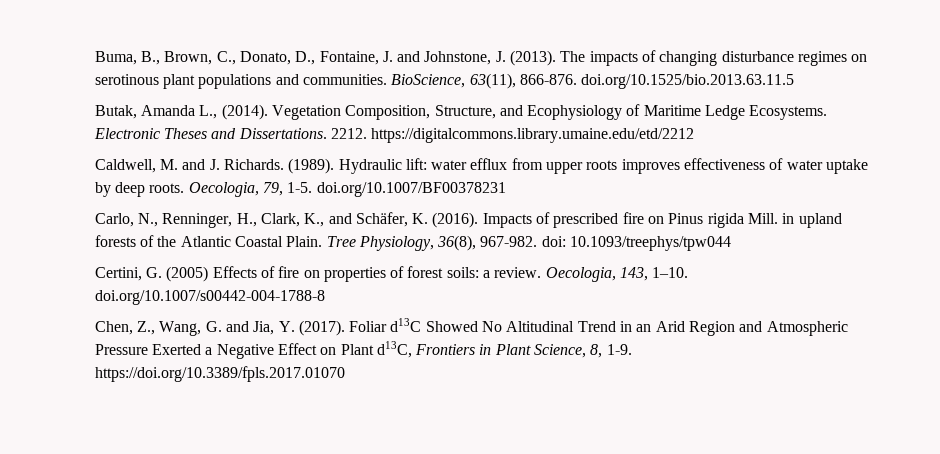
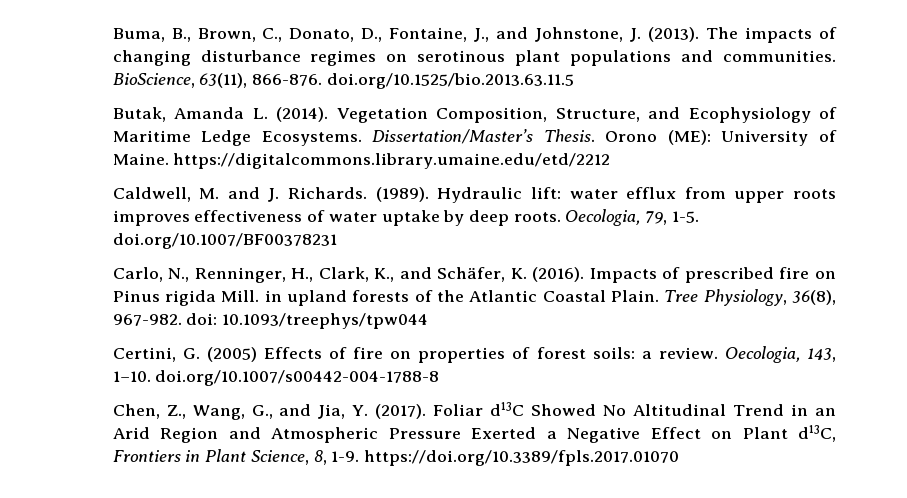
[382,51,393,62] J. -> [474,28,490,42] J.,
[199,105,218,119] L., -> [252,108,268,119] L.
[93,128,367,139] Electronic Theses and Dissertations. 2212. -> [372,129,838,146] [112,153,169,165] Dissertation/Master’s Thesis. Orono (ME): University of Maine.
[205,321,222,332] G. -> [251,405,273,419] G.,

